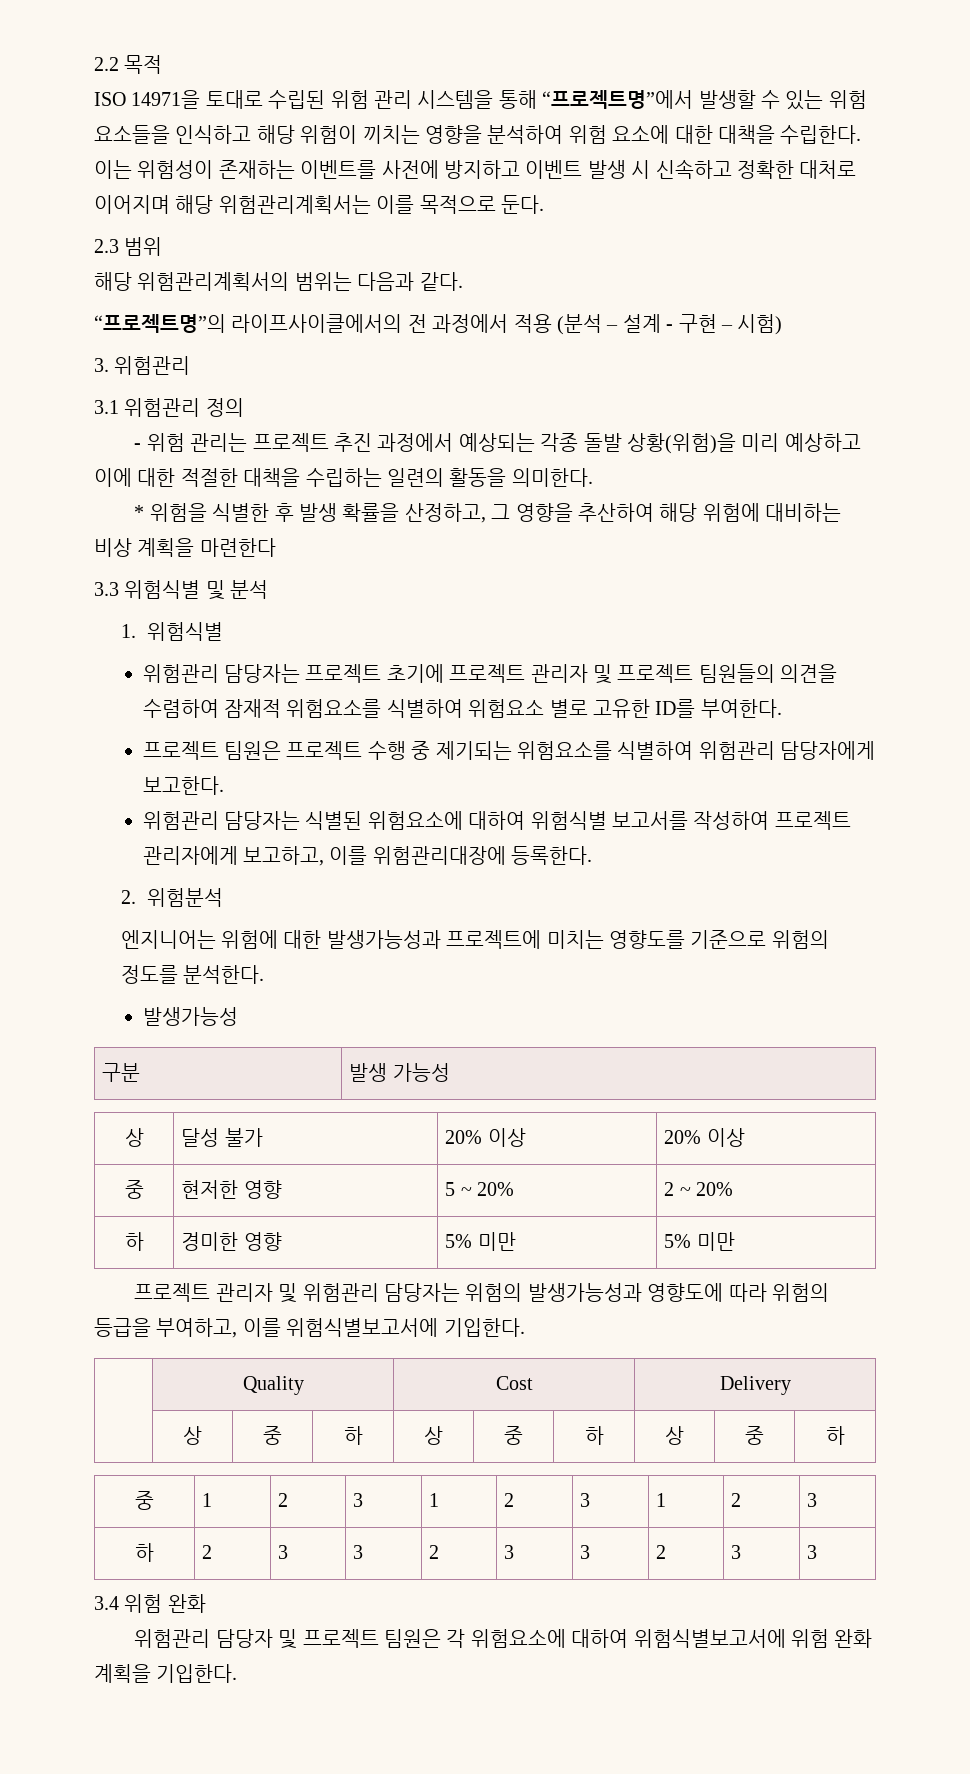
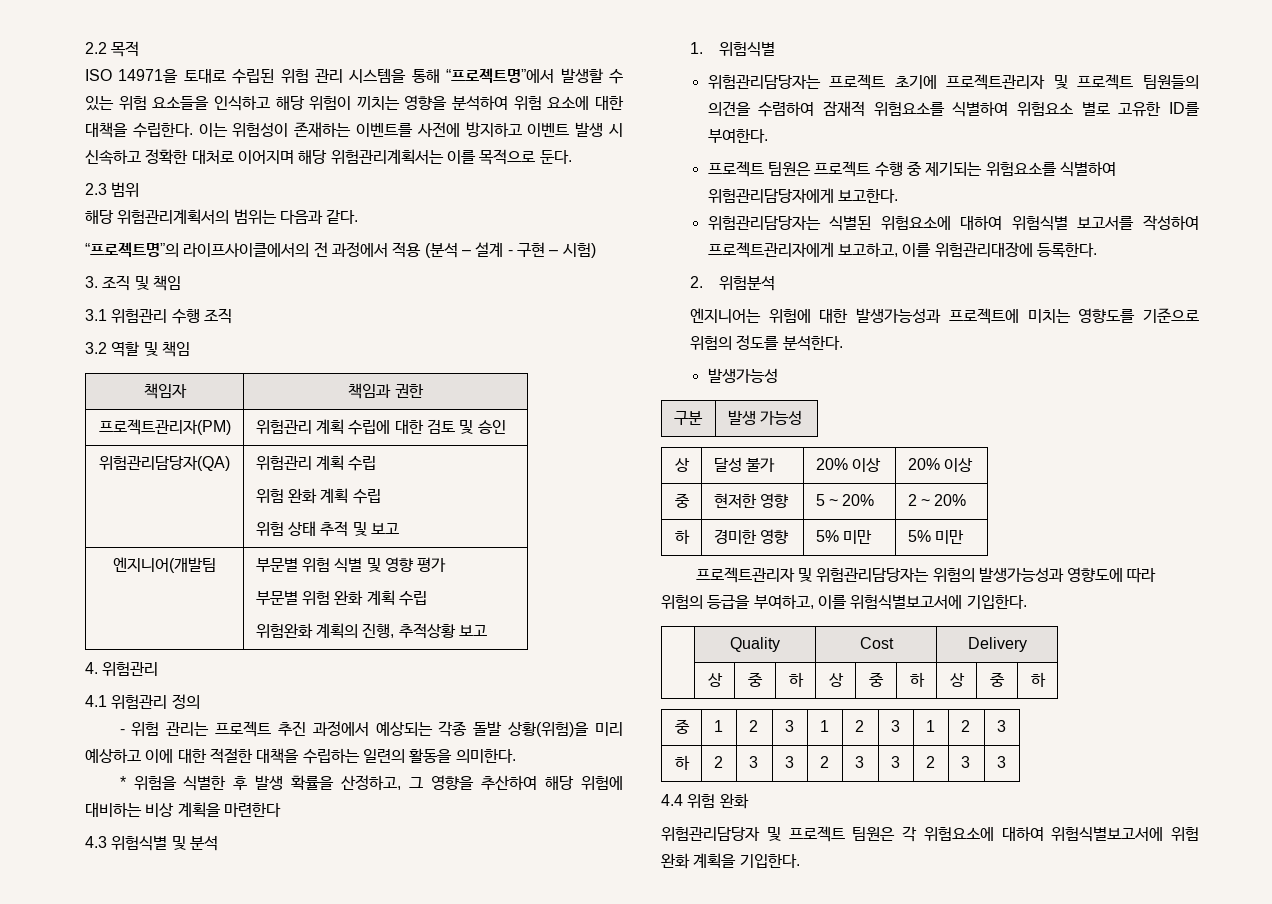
(109, 365) none -> [102,275,181,291] [85,308,232,324] [85,341,190,357] [143,383,187,399] [348,383,424,399] [98,419,231,435] [255,419,506,435] [99,456,230,471] [255,455,377,471] [255,488,381,504] [255,521,399,537] [113,557,216,573] [255,557,447,573] [255,590,427,606] [255,623,487,639] [85,662,98,674] 조직 및 책임 // 3.1 위험관리 수행 조직 // 3.2 역할 및 책임 // 책임자 | 책임과 권한 // 프로젝트관리자(PM) | 위험관리 계획 수립에 대한 검토 및 승인 // 위험관리담당자(QA) | 위험관리 계획 수립 // 위험 완화 계획 수립 // 위험 상태 추적 및 보고 // 엔지니어(개발팀 | 부문별 위험 식별 및 영향 평가 // 부문별 위험 완화 계획 수립 // 위험완화 계획의 진행, 추적상황 보고 // 4.
[94,400,119,414] 3.1 -> [85,695,107,707] 4.1
[94,582,119,596] 3.3 -> [85,836,107,848] 4.3
[142,664,588,683] 위험관리 담당자는 프로젝트 초기에 프로젝트 관리자 -> [707,74,1046,90] 위험관리담당자는 프로젝트 초기에 프로젝트관리자
[698,741,876,760] 위험관리 담당자에게 -> [707,188,834,203] 위험관리담당자에게
[142,811,300,830] 위험관리 담당자는 -> [707,216,821,230] 위험관리담당자는
[774,811,851,830] [142,846,238,865] 프로젝트 관리자에게 -> [707,242,834,258] 프로젝트관리자에게
[134,1283,461,1303] 프로젝트 관리자 및 위험관리 담당자는 -> [695,567,930,583] 프로젝트관리자 및 위험관리담당자는
[94,1596,119,1610] 3.4 -> [661,794,683,806] 4.4
[134,1629,273,1648] 위험관리 담당자 -> [661,827,760,841] 위험관리담당자

